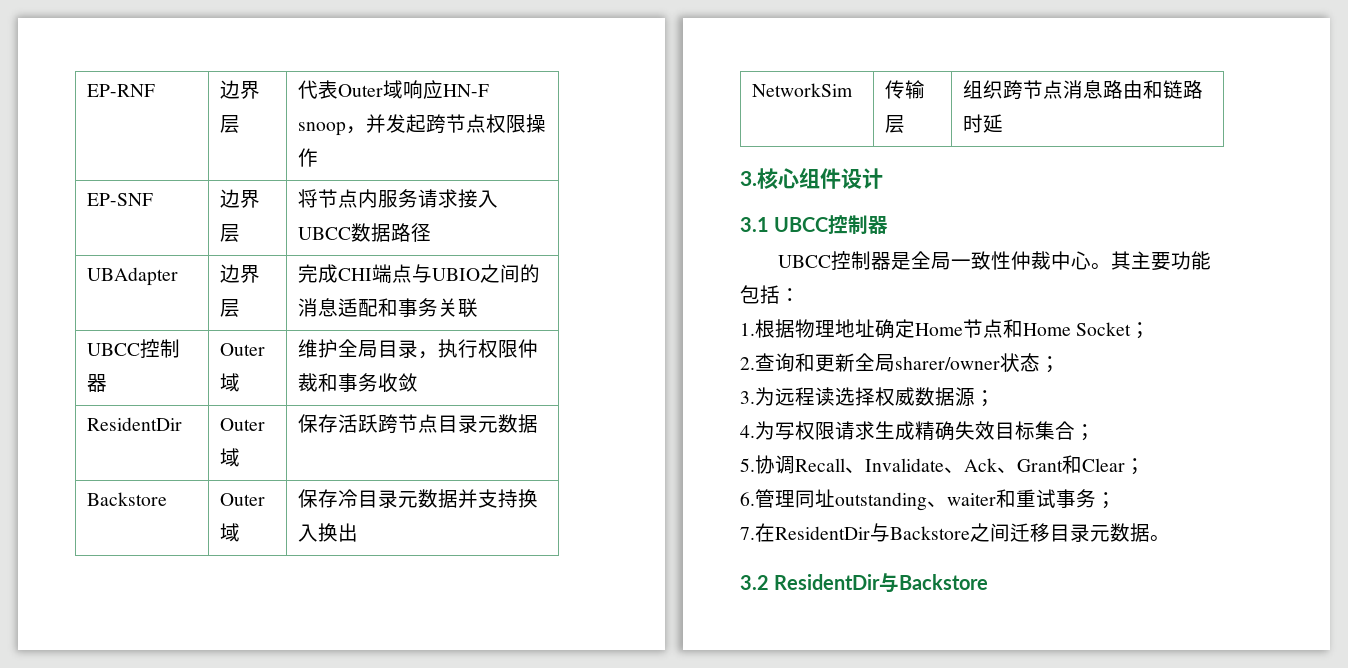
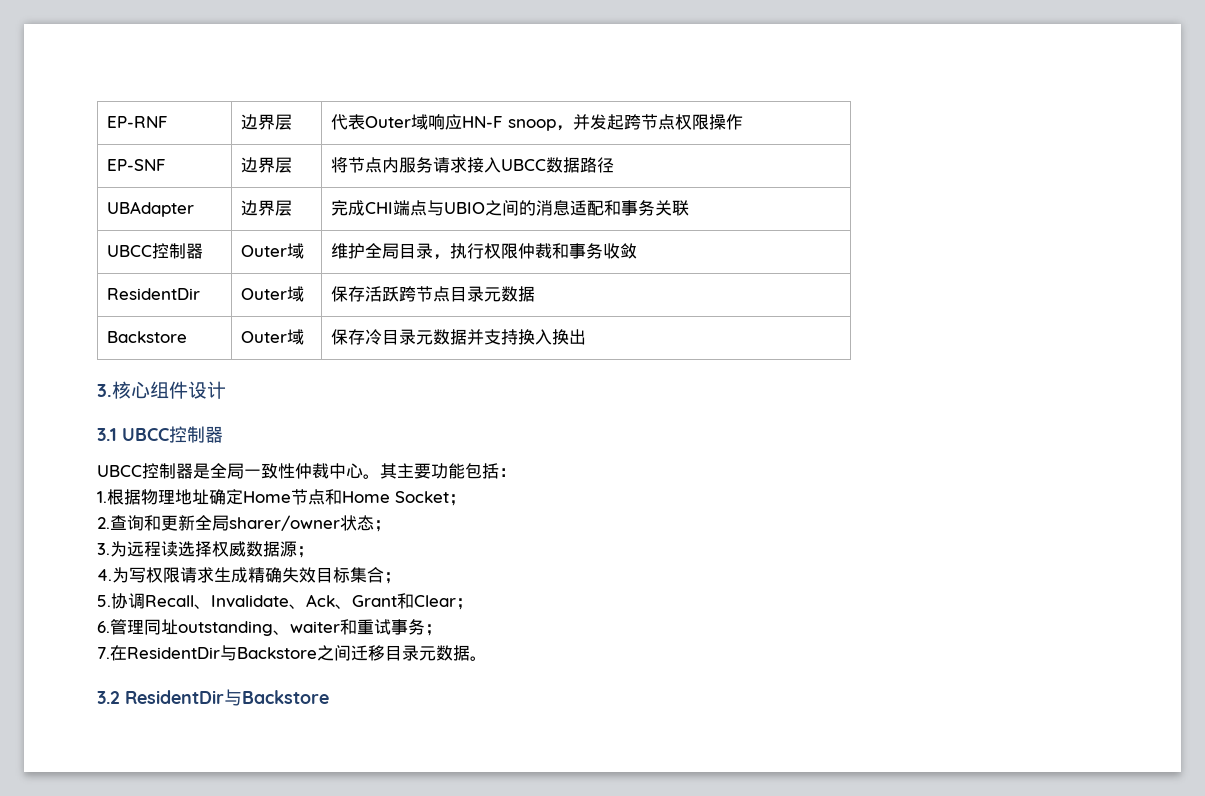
[751,83,853,97] [884,80,925,99] [884,115,905,133] [962,80,1203,100] [962,114,1003,133] // NetworkSim | 传输层 | 组织跨节点消息路由和链路时延 -> (586, 337) none

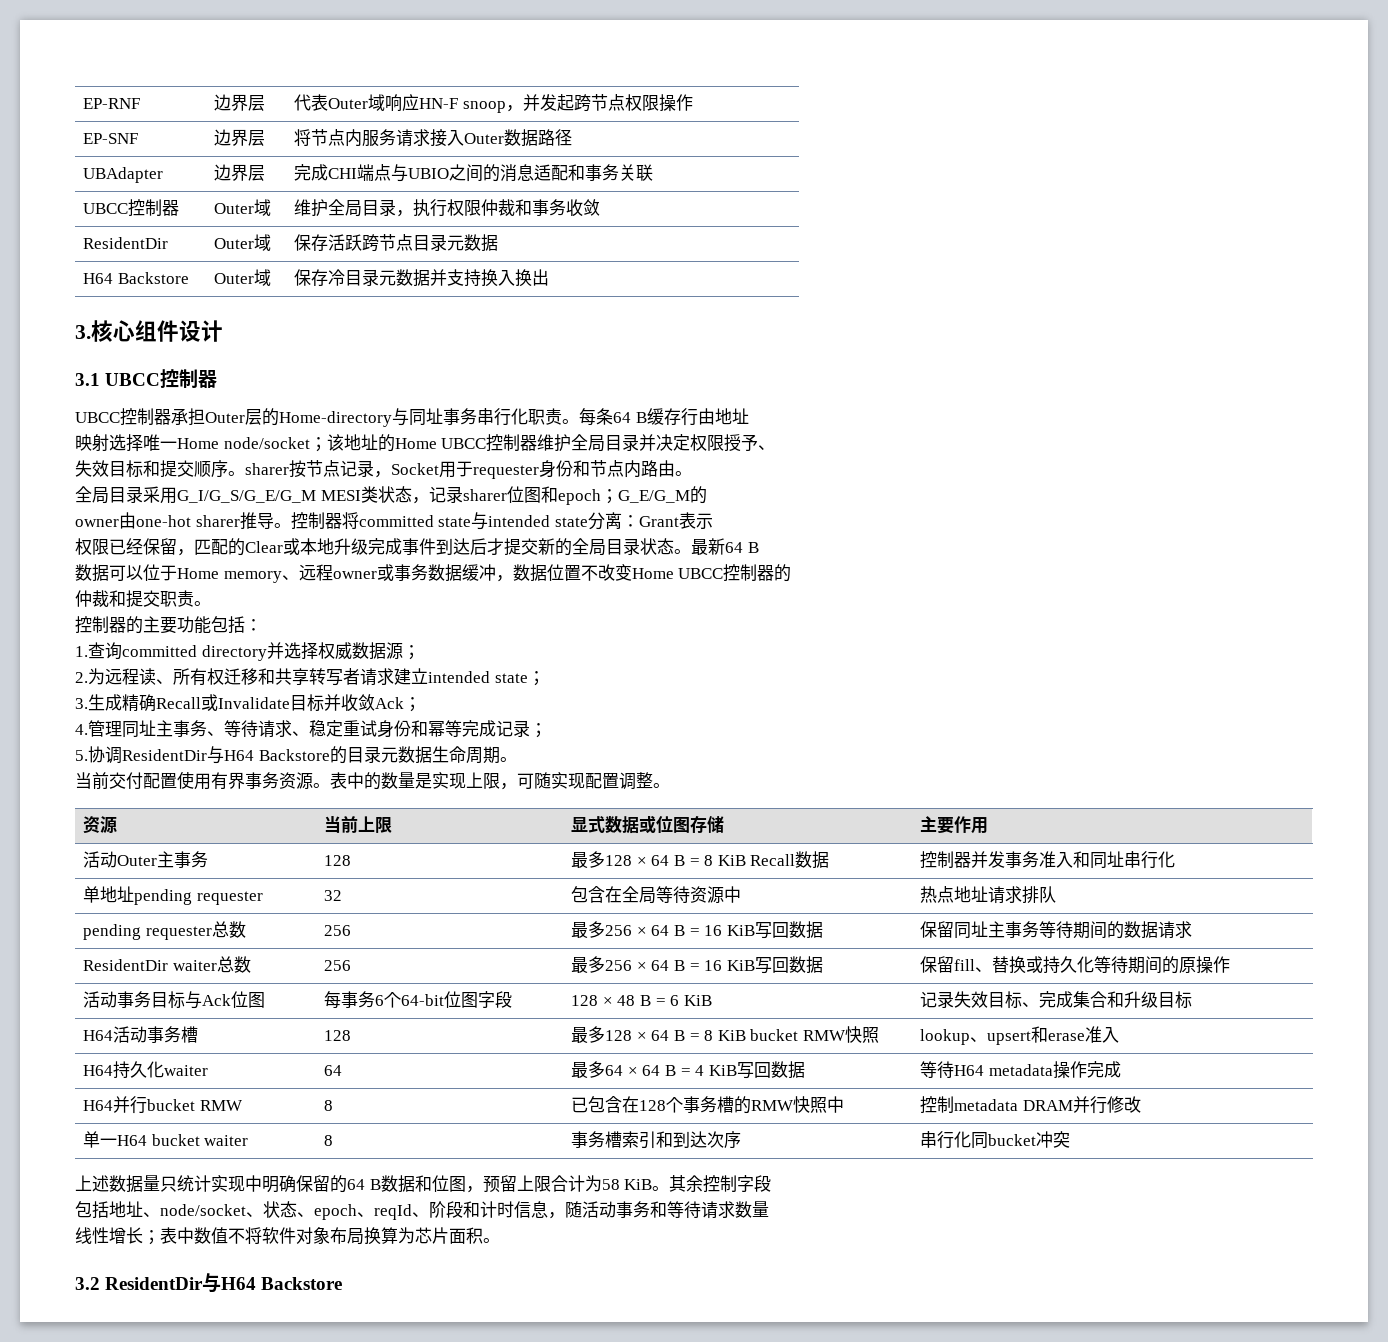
[500,159,546,171] UBCC -> [464,133,505,144] Outer
(535, 294) none -> [83,273,114,284] H64
[193,463,397,479] 是全局一致性仲裁中心。其 -> [171,408,749,427] [75,434,776,452] [75,460,692,479] [75,486,707,505] [75,512,713,530] [75,538,759,556] [75,564,792,583] [75,590,211,608] [75,616,143,634] 承担Outer层的Home-directory与同址事务串行化职责。每条64 B缓存行由地址 // 映射选择唯一Home node/socket；该地址的Home UBCC控制器维护全局目录并决定权限授予、 // 失效目标和提交顺序。sharer按节点记录，Socket用于requester身份和节点内路由。 // 全局目录采用G_I/G_S/G_E/G_M MESI类状态，记录sharer位图和epoch；G_E/G_M的 // owner由one-hot sharer推导。控制器将committed state与intended state分离：Grant表示 // 权限已经保留，匹配的Clear或本地升级完成事件到达后才提交新的全局目录状态。最新64 B // 数据可以位于Home memory、远程owner或事务数据缓冲，数据位置不改变Home UBCC控制器的 // 仲裁和提交职责。 // 控制器的
[107,489,466,506] [97,515,391,532] [97,541,314,558] [97,567,401,584] [97,593,473,610] [97,619,442,636] [97,645,470,661] 根据物理地址确定Home节点和Home Socket； // 2.查询和更新全局sharer/owner状态； // 3.为远程读选择权威数据源； // 4.为写权限请求生成精确失效目标集合； // 5.协调Recall、Invalidate、Ack、Grant和Clear； // 6.管理同址outstanding、waiter和重试事务； // 7.在ResidentDir与Backstore之间迁移目录元数据 -> [88,642,420,661] [75,668,545,686] [75,694,421,712] [75,720,547,738] [75,746,517,764] [75,771,670,790] [83,816,118,834] [324,816,393,833] [571,815,725,834] [920,816,989,834] [83,851,209,868] [324,855,352,866] [571,851,830,869] [920,851,1176,869] [83,886,263,905] [324,890,343,901] [571,886,742,904] [920,886,1057,904] [83,921,246,940] [324,925,352,936] [571,921,823,939] [920,921,1193,939] [83,956,251,973] [324,960,352,971] [571,956,823,974] [920,956,1231,974] [83,991,266,1009] [324,991,513,1008] [571,995,712,1006] [920,991,1193,1009] [83,1026,199,1043] [324,1030,352,1041] [571,1026,879,1043] [920,1026,1120,1045] [83,1061,209,1079] [324,1065,343,1076] [571,1061,805,1079] [920,1061,1121,1079] [83,1096,243,1114] [324,1100,334,1111] [571,1096,845,1114] [920,1096,1141,1114] [83,1131,249,1148] [324,1135,334,1146] [571,1131,742,1149] [920,1131,1071,1149] [75,1175,772,1193] [75,1201,769,1220] [75,1227,483,1245] 查询committed directory并选择权威数据源； // 2.为远程读、所有权迁移和共享转写者请求建立intended state； // 3.生成精确Recall或Invalidate目标并收敛Ack； // 4.管理同址主事务、等待请求、稳定重试身份和幂等完成记录； // 5.协调ResidentDir与H64 Backstore的目录元数据生命周期。 // 当前交付配置使用有界事务资源。表中的数量是实现上限，可随实现配置调整。 // 资源 | 当前上限 | 显式数据或位图存储 | 主要作用 // 活动Outer主事务 | 128 | 最多128 × 64 B = 8 KiB Recall数据 | 控制器并发事务准入和同址串行化 // 单地址pending requester | 32 | 包含在全局等待资源中 | 热点地址请求排队 // pending requester总数 | 256 | 最多256 × 64 B = 16 KiB写回数据 | 保留同址主事务等待期间的数据请求 // ResidentDir waiter总数 | 256 | 最多256 × 64 B = 16 KiB写回数据 | 保留fill、替换或持久化等待期间的原操作 // 活动事务目标与Ack位图 | 每事务6个64-bit位图字段 | 128 × 48 B = 6 KiB | 记录失效目标、完成集合和升级目标 // H64活动事务槽 | 128 | 最多128 × 64 B = 8 KiB bucket RMW快照 | lookup、upsert和erase准入 // H64持久化waiter | 64 | 最多64 × 64 B = 4 KiB写回数据 | 等待H64 metadata操作完成 // H64并行bucket RMW | 8 | 已包含在128个事务槽的RMW快照中 | 控制metadata DRAM并行修改 // 单一H64 bucket waiter | 8 | 事务槽索引和到达次序 | 串行化同bucket冲突 // 上述数据量只统计实现中明确保留的64 B数据和位图，预留上限合计为58 KiB。其余控制字段 // 包括地址、node/socket、状态、epoch、reqId、阶段和计时信息，随活动事务和等待请求数量 // 线性增长；表中数值不将软件对象布局换算为芯片面积
(242, 697) none -> [221,1277,257,1290] H64

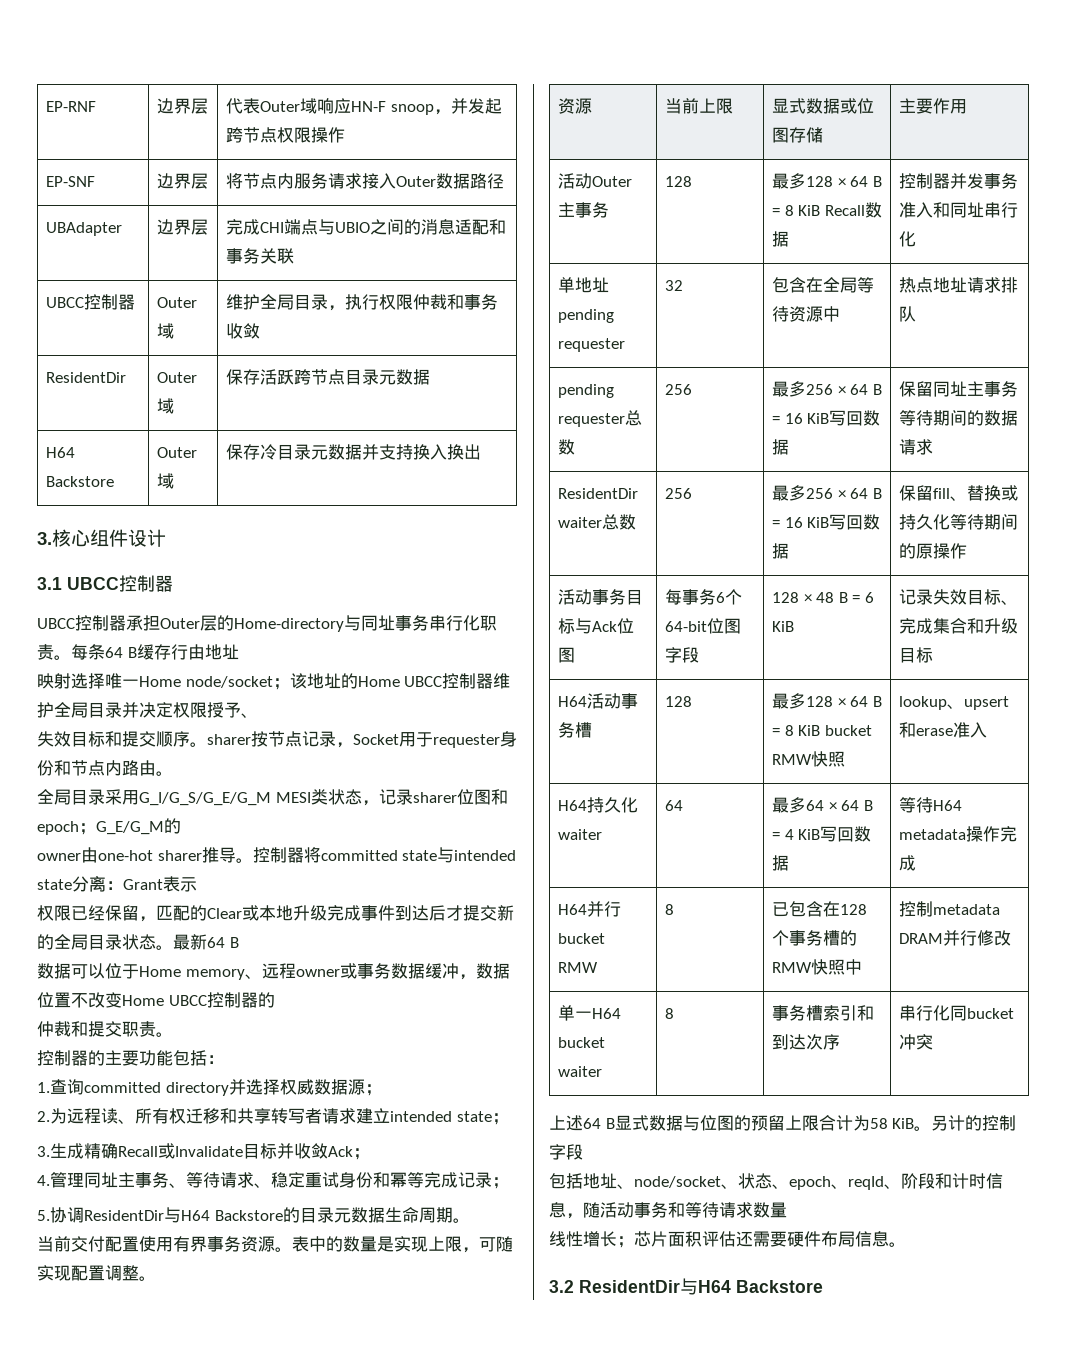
[109,1175,483,1193] 数据量只统计实现中明确保留的64 B数据和位图， -> [583,1115,751,1131] 64 B显式数据与位图的
[669,1175,704,1193] 其余 -> [931,1115,983,1131] 另计的
[160,1227,483,1245] 表中数值不将软件对象布局换算为芯片面积 -> [634,1231,889,1247] 芯片面积评估还需要硬件布局信息

